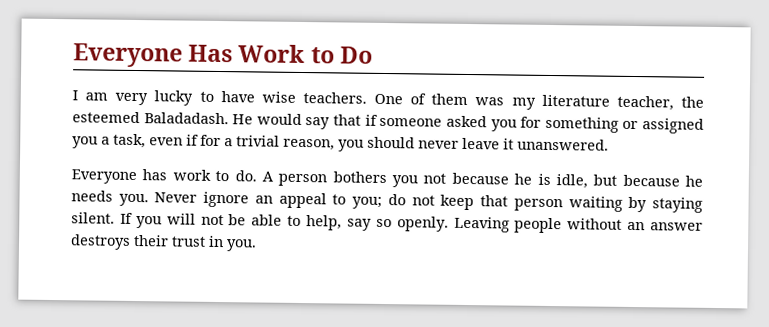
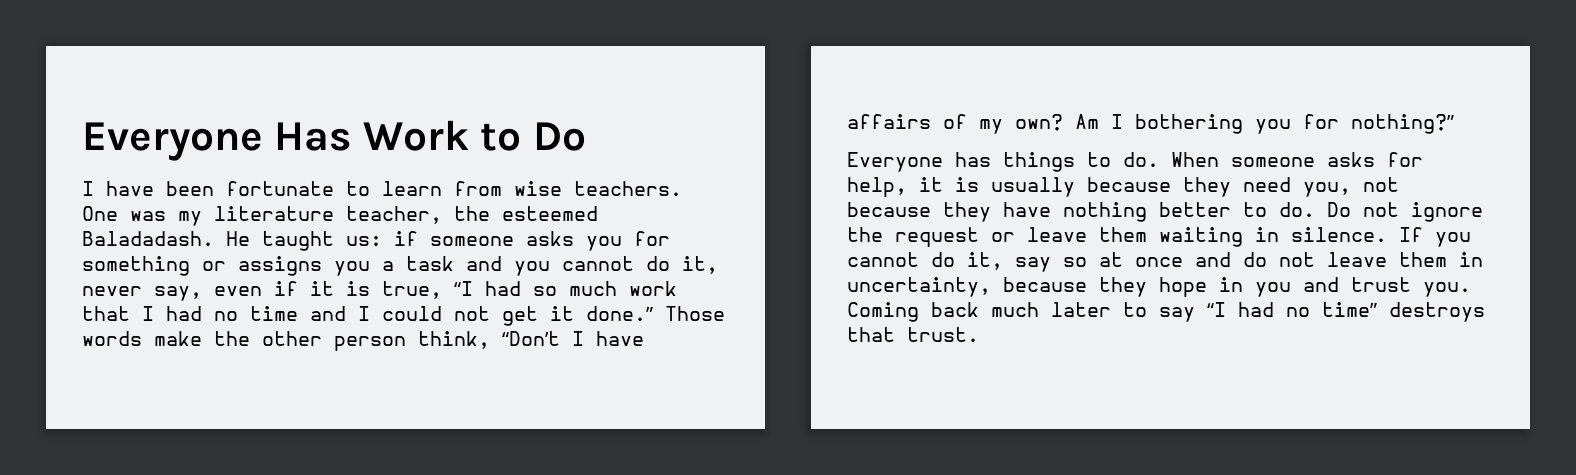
[85,90,255,106] am very lucky to have -> [106,181,502,196] have been fortunate to learn from
[410,93,469,106] of them -> (118, 213) none
[256,113,362,130] would say that -> [262,231,382,251] taught us:
[445,115,487,128] asked -> [526,231,574,246] asks
[642,118,705,134] assigned -> [238,256,322,276] assigns
[113,133,609,152] task, even if for a trivial reason, you should never leave it unanswered. -> [406,256,718,276] [82,281,677,301] [82,306,725,326] [82,331,644,351] [847,114,1454,134] task and you cannot do it, never say, even if it is true, “I had so much work that I had no time and I could not get it done.” Those words make the other person think, “Don’t I have affairs of my own? Am I bothering you for nothing?”
[172,169,703,189] [71,190,704,213] [71,212,703,234] [70,234,257,252] work to do. A person bothers you not because he is idle, but because he needs you. Never ignore an appeal to you; do not keep that person waiting by staying silent. If you will not be able to help, say so openly. Leaving people without an answer destroys their trust in you. -> [1003,152,1423,172] [847,177,1399,197] [847,202,1483,222] [847,227,1471,247] [847,252,1483,272] [847,277,1471,297] [847,302,1485,322] [847,327,979,342] things to do. When someone asks for help, it is usually because they need you, not because they have nothing better to do. Do not ignore the request or leave them waiting in silence. If you cannot do it, say so at once and do not leave them in uncertainty, because they hope in you and trust you. Coming back much later to say “I had no time” destroys that trust.

